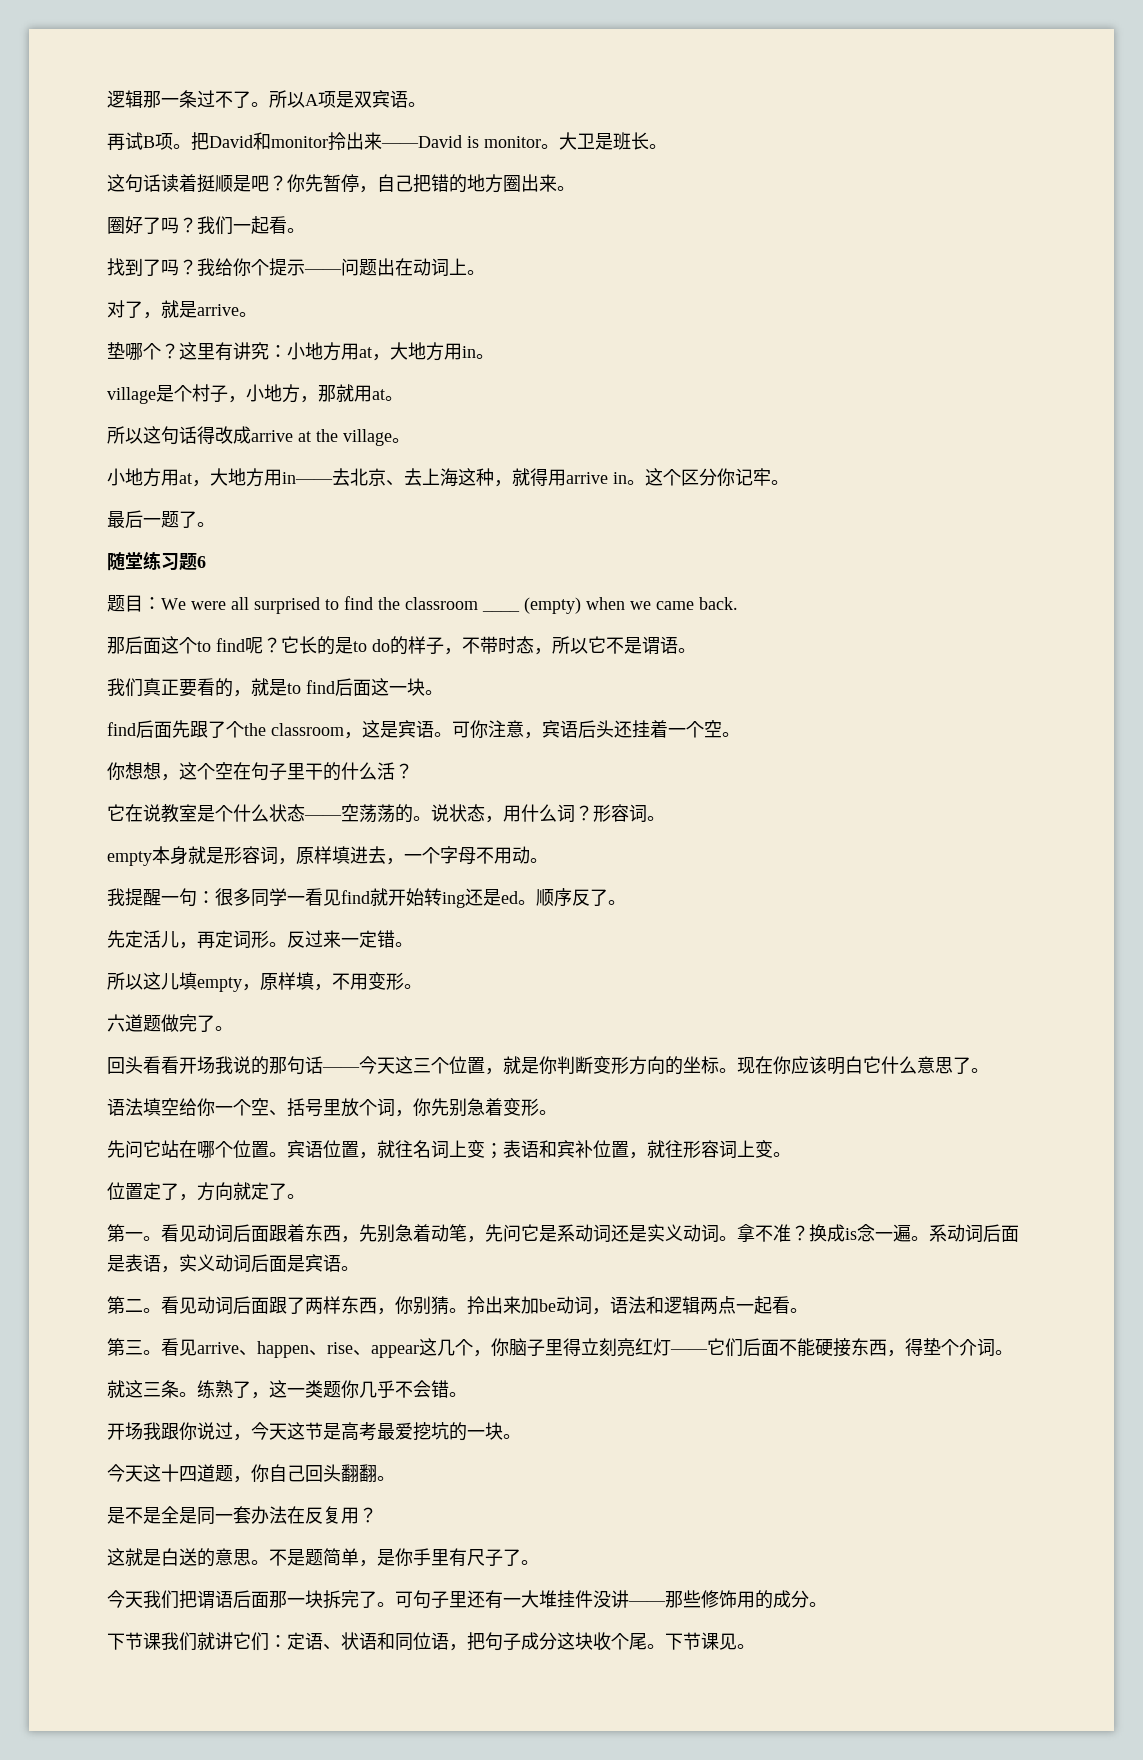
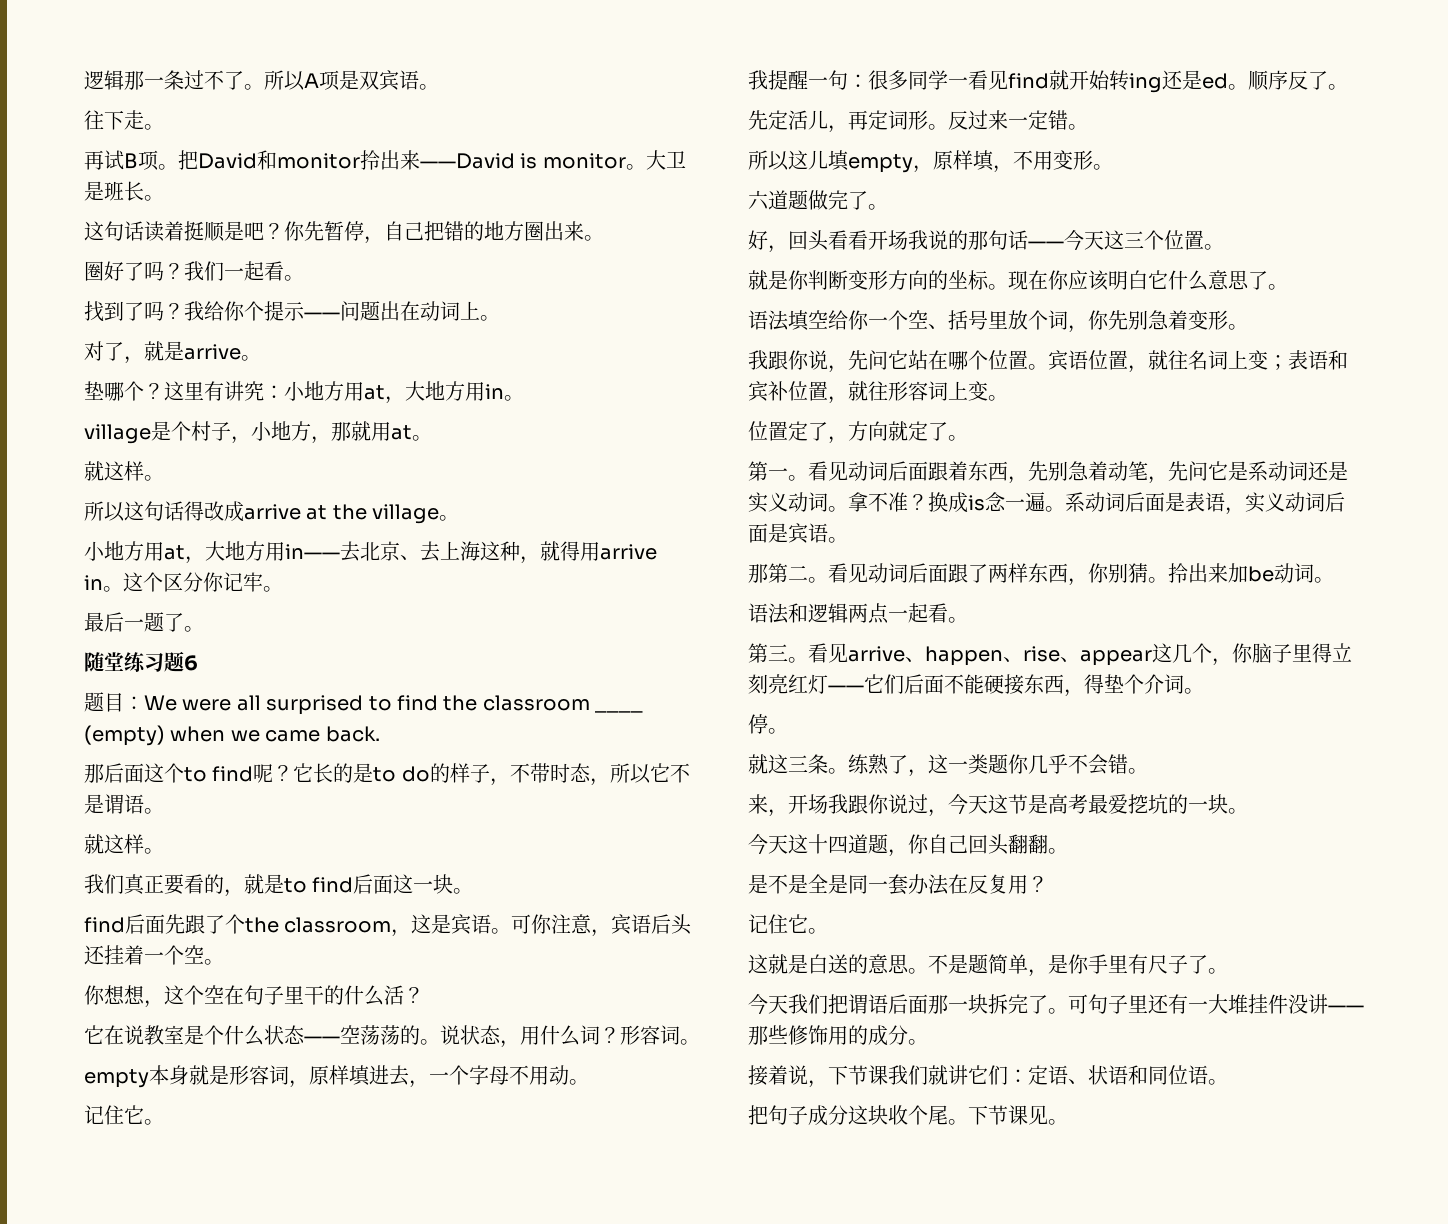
(426, 104) none -> [84,110,164,130] // 往下走。
(403, 398) none -> [84,461,164,481] // 就这样。
(696, 650) none -> [84,834,164,854] // 就这样。
(548, 860) none -> [84,1105,164,1125] // 记住它。
(233, 1028) none -> [748,230,788,253] 好，
[485,1068,503,1075] ， -> [1204,244,1224,250] 。 //
(557, 1112) none -> [748,350,848,373] 我跟你说，
(359, 1268) none -> [748,564,768,583] 那
[592,1308,610,1315] ， -> [1314,577,1334,583] 。 //
(1013, 1352) none -> [748,714,788,734] // 停。
(467, 1394) none -> [748,794,788,817] 来，
(377, 1515) none -> [748,914,828,934] // 记住它。
(827, 1604) none -> [748,1065,828,1088] 接着说，
[449,1644,467,1651] ， -> [1208,1079,1228,1085] 。 //

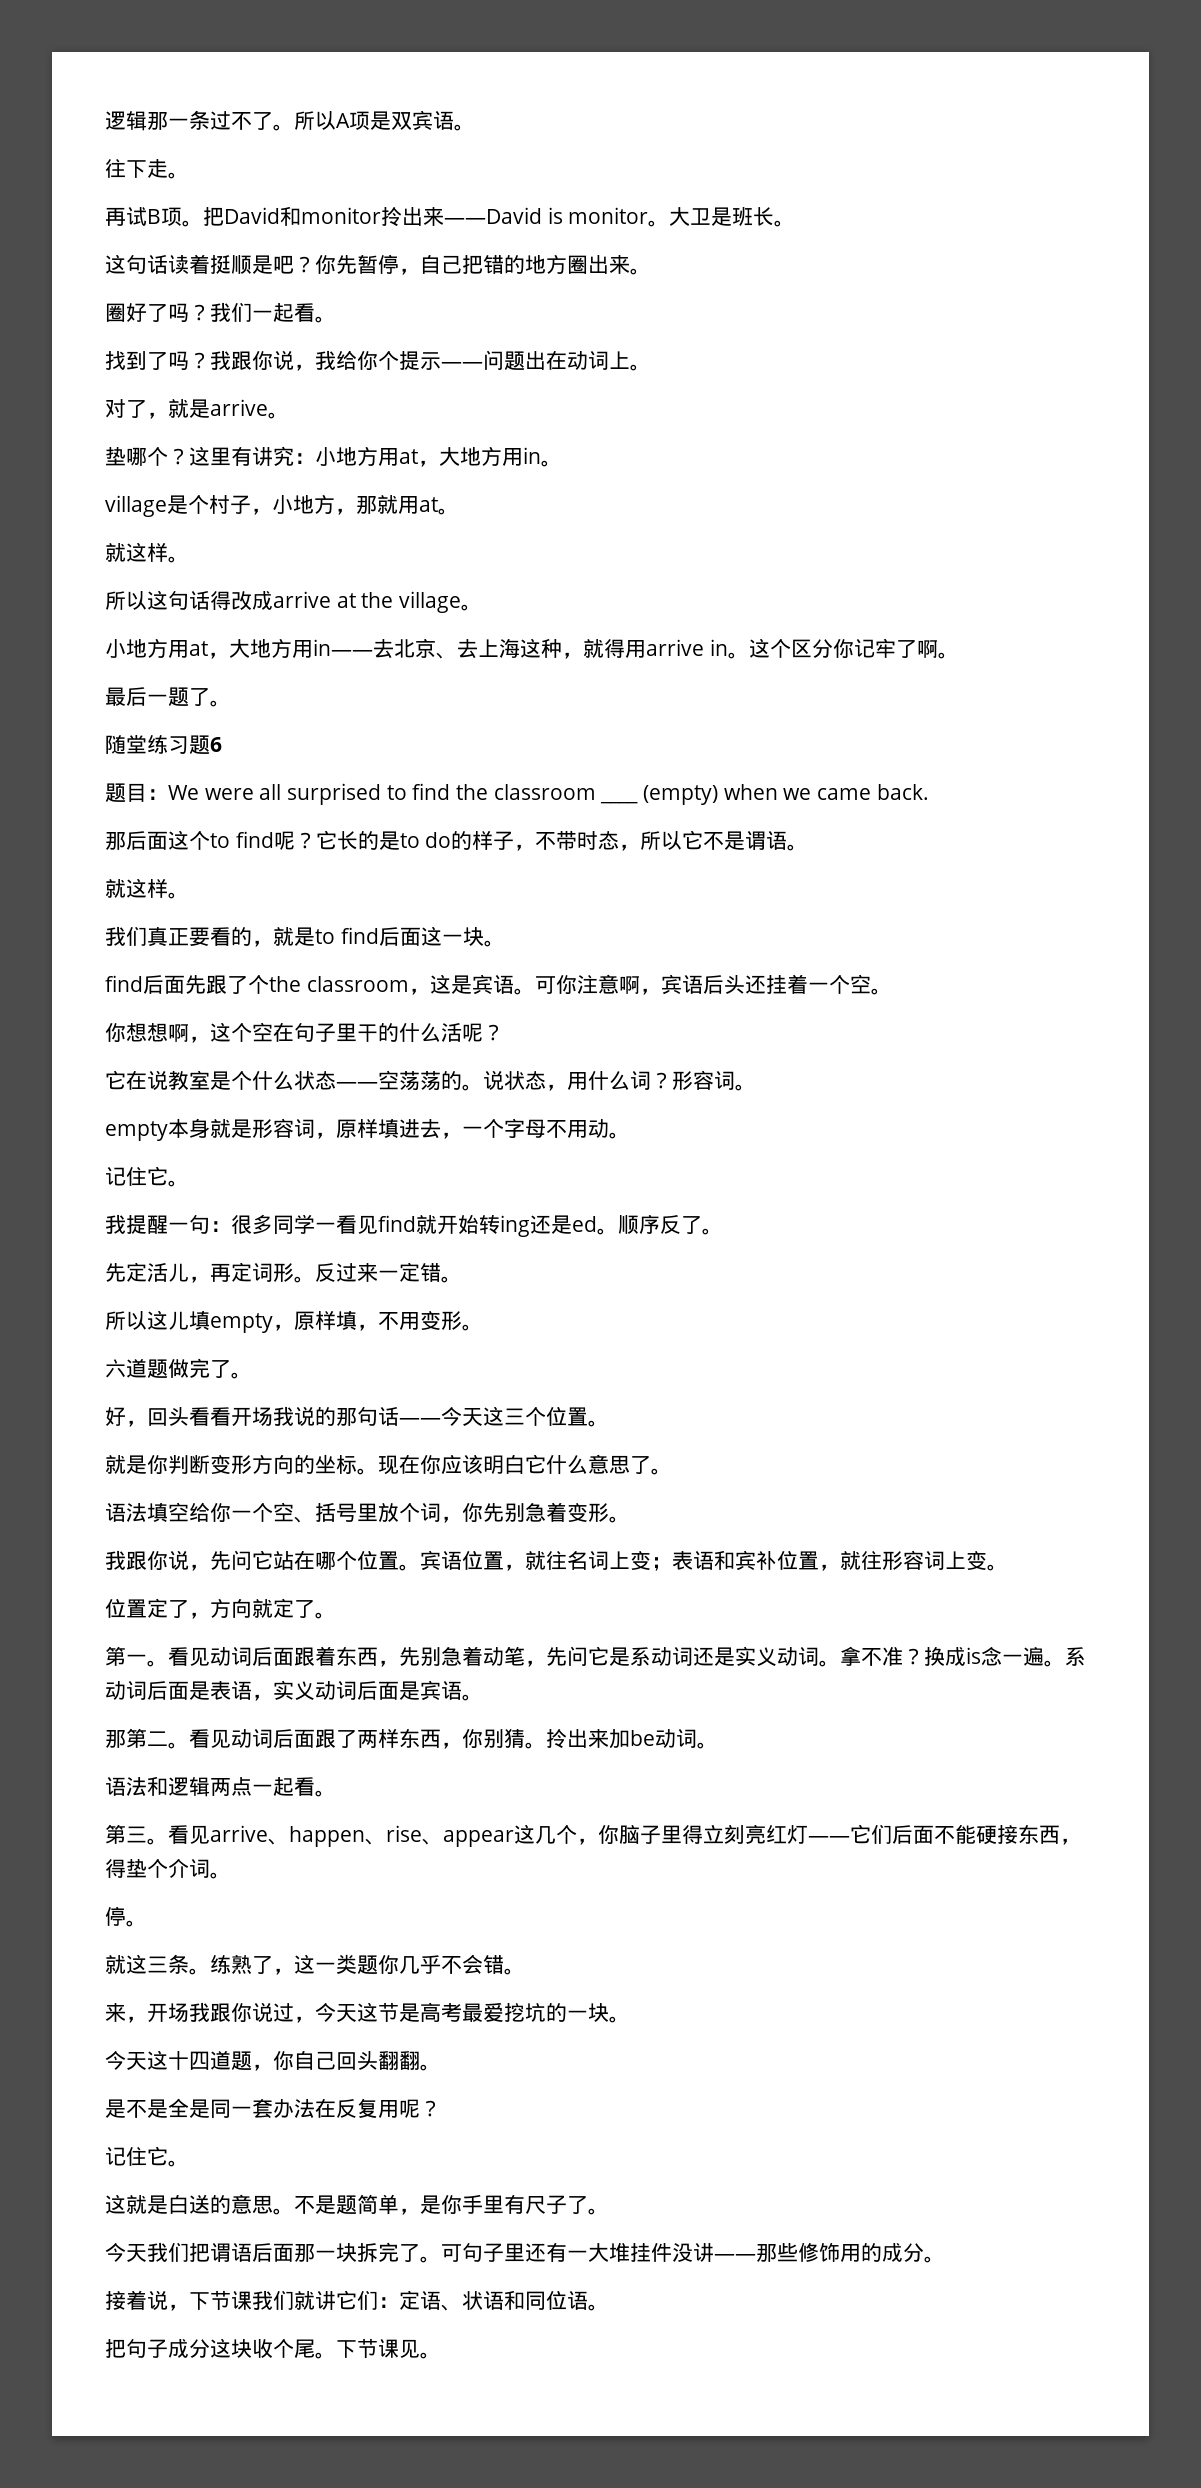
(204, 311) none -> [231,350,336,371] 跟你说，我
(263, 582) none -> [895,640,938,658] 了啊
(593, 924) none -> [618,976,640,994] 啊
(145, 995) none -> [168,1024,189,1042] 啊
(404, 995) none -> [462,1023,483,1042] 呢
(1028, 884) none -> [399,2099,420,2118] 呢

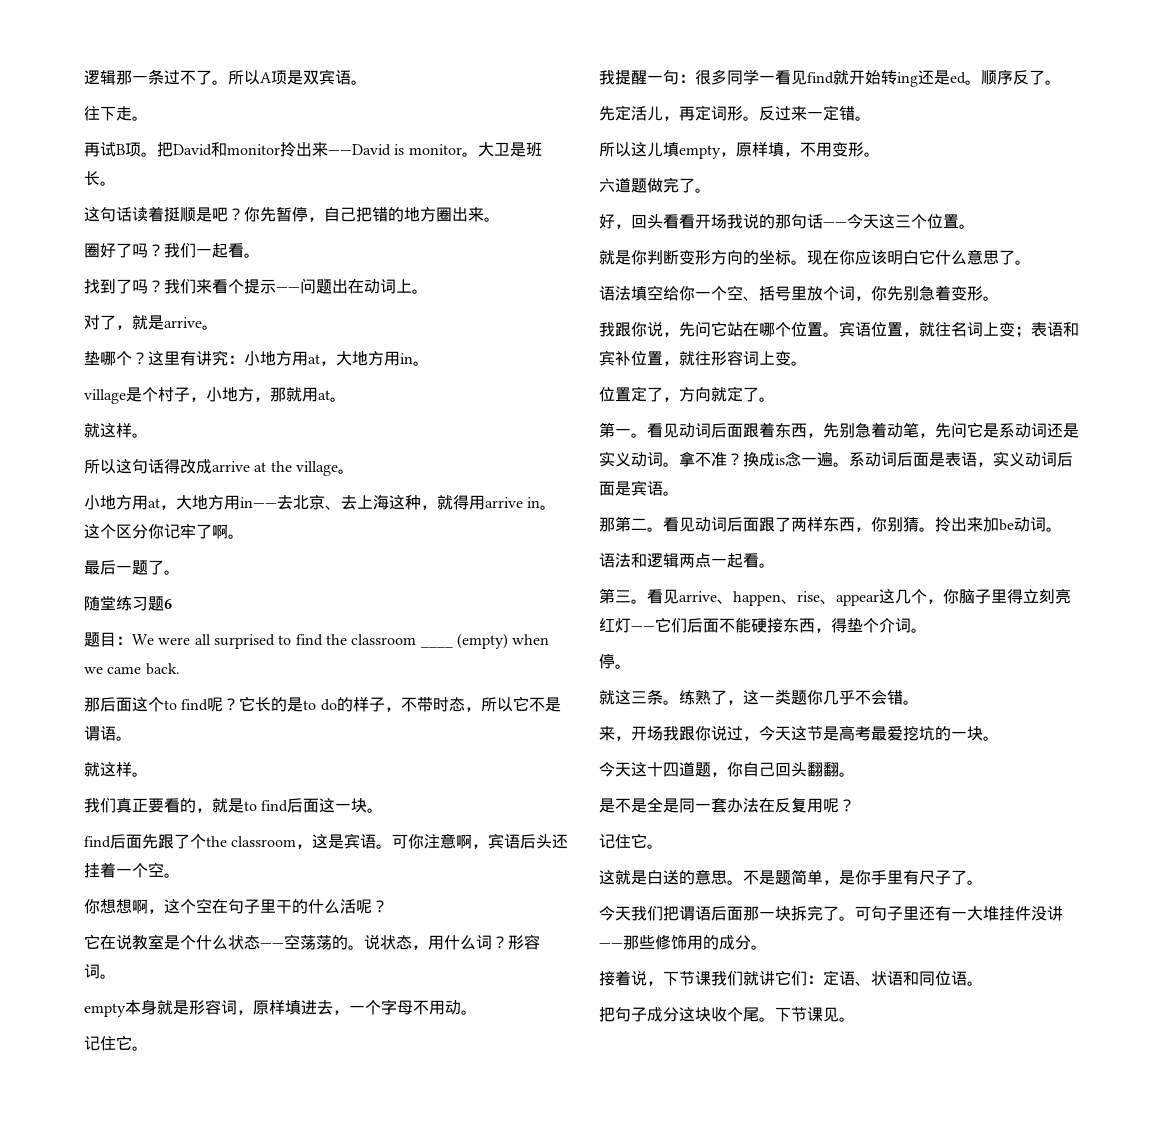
[231,350,378,371] 跟你说，我给你 -> [180,279,228,294] 们来看

